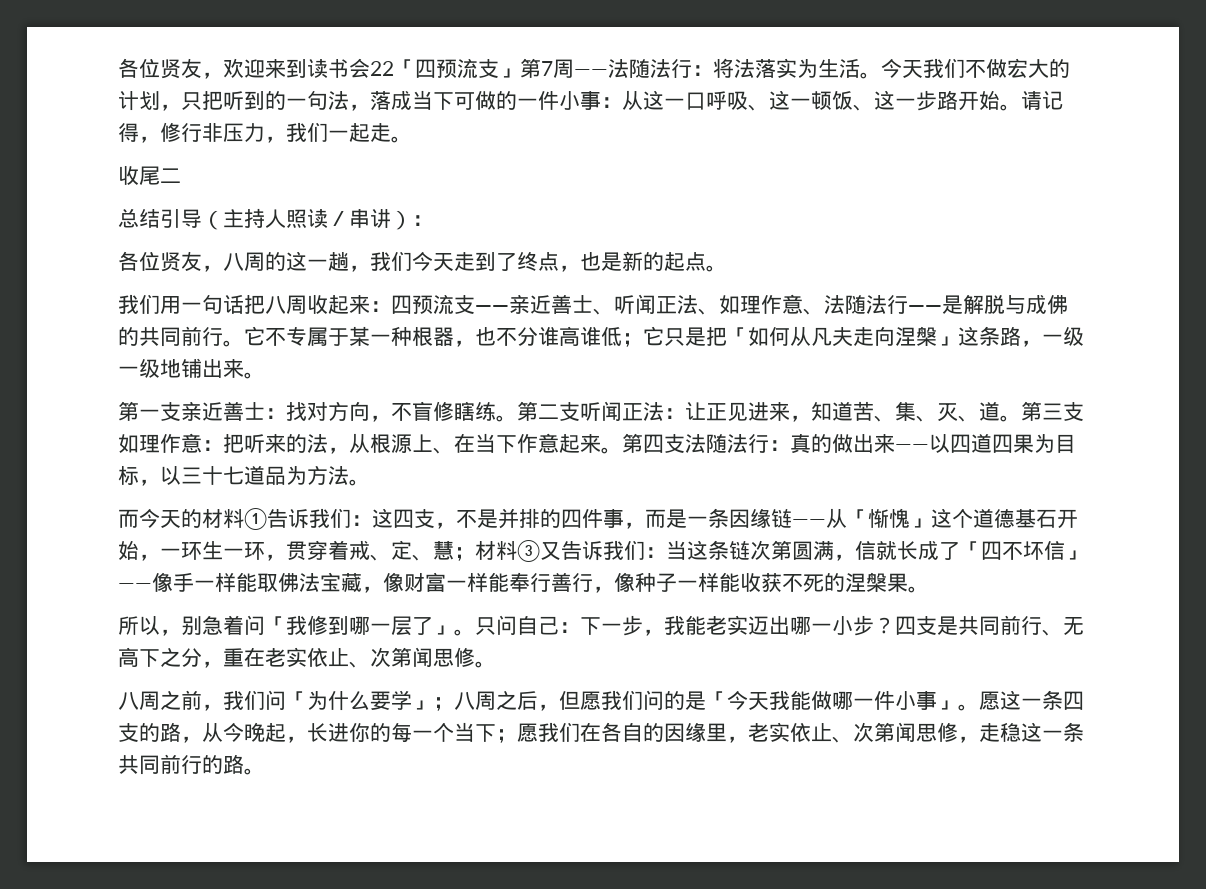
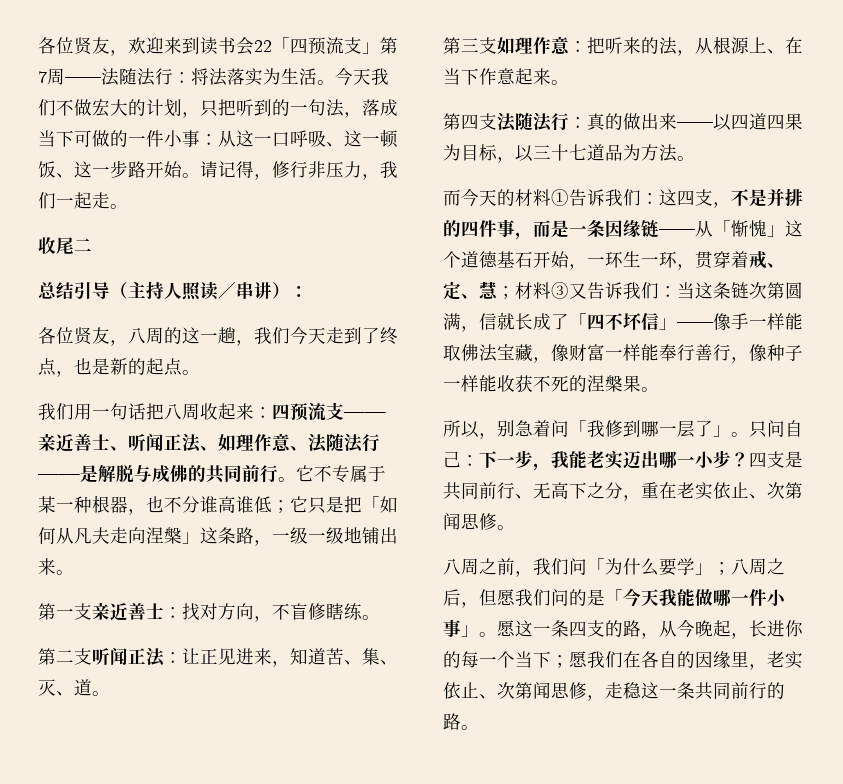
(517, 418) none -> (380, 617) //
(1021, 418) none -> (110, 693) //
(622, 450) none -> (569, 82) //

